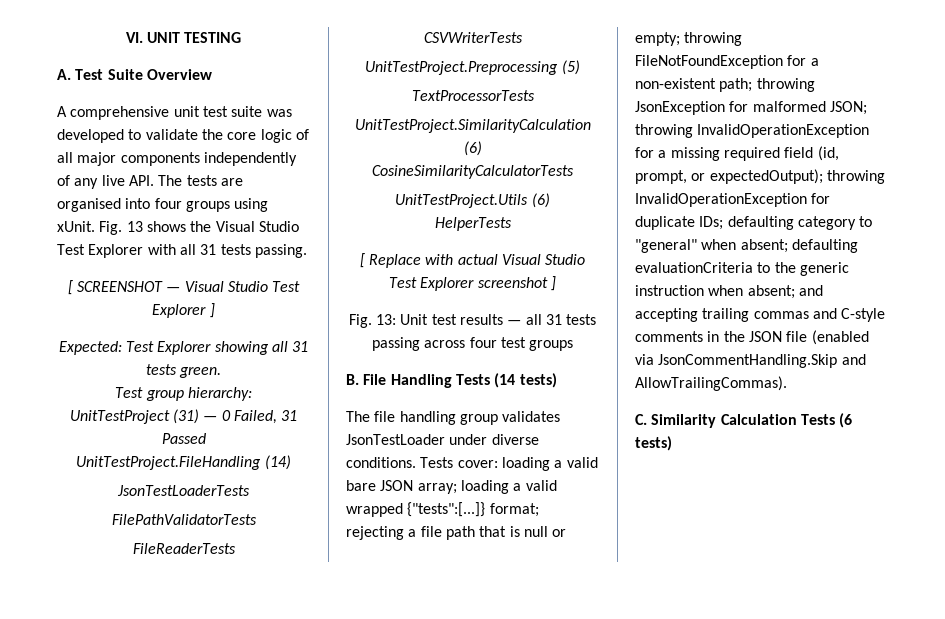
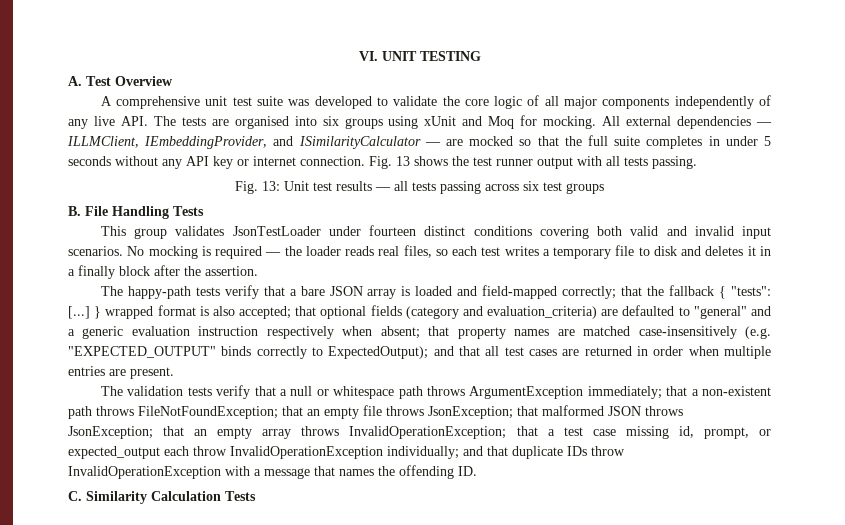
[107,69,143,80] Suite -> (111, 81) none
[154,198,182,209] four -> [322,116,339,126] six
[57,221,299,235] [57,244,144,258] xUnit. Fig. 13 shows the Visual Studio Test Explorer -> [424,115,772,129] [67,135,772,149] [68,156,573,169] xUnit and Moq for mocking. All external dependencies — ILLMClient, IEmbeddingProvider, and ISimilarityCalculator — are mocked so that the full suite completes in under 5 seconds without any API key or internet connection. Fig. 13 shows the test runner output
[200,244,217,255] 31 -> (620, 161) none
[67,280,301,295] [152,303,215,318] [58,341,309,355] [145,364,222,378] [115,387,252,401] [69,409,298,424] [161,433,206,444] [76,455,291,470] [117,485,250,496] [111,514,257,525] [132,543,236,554] [423,32,523,43] [365,60,580,75] [411,90,535,101] [354,119,591,133] [463,141,482,156] [372,165,574,179] [395,193,550,208] [434,217,512,231] [359,253,586,268] [389,276,556,291] // [ SCREENSHOT — Visual Studio Test Explorer ] // Expected: Test Explorer showing all 31 tests green. // Test group hierarchy: // UnitTestProject (31) — 0 Failed, 31 Passed // UnitTestProject.FileHandling (14) // JsonTestLoaderTests // FilePathValidatorTests // FileReaderTests // CSVWriterTests // UnitTestProject.Preprocessing (5) // TextProcessorTests // UnitTestProject.SimilarityCalculation (6) // CosineSimilarityCalculatorTests // UnitTestProject.Utils (6) // HelperTests // [ Replace with actual Visual Studio Test Explorer screenshot ] -> (697, 162) none
[545,314,562,325] 31 -> (408, 186) none
[469,337,497,348] four -> [523,181,539,191] six
[494,373,557,388] [346,411,561,425] [346,434,539,445] [346,457,598,471] [346,480,557,494] [346,502,539,517] [346,526,567,540] [635,32,743,46] [635,55,819,69] [635,78,815,92] [635,101,867,115] [635,124,870,138] [635,146,839,161] [635,169,885,184] [635,193,831,207] [635,216,873,230] [635,239,858,253] [635,262,849,276] [635,285,823,299] [635,308,886,322] [635,330,869,345] [635,354,866,368] [635,376,787,391] (14 tests) // The file handling group validates JsonTestLoader under diverse conditions. Tests cover: loading a valid bare JSON array; loading a valid wrapped {"tests":[...]} format; rejecting a file path that is null or empty; throwing FileNotFoundException for a non-existent path; throwing JsonException for malformed JSON; throwing InvalidOperationException for a missing required field (id, prompt, or expectedOutput); throwing InvalidOperationException for duplicate IDs; defaulting category to "general" when absent; defaulting evaluationCriteria to the generic instruction when absent; and accepting trailing commas and C-style comments in the JSON file (enabled via JsonCommentHandling.Skip and AllowTrailingCommas). -> [100,225,771,239] [68,245,771,259] [68,265,258,279] [100,285,772,299] [68,305,771,319] [68,326,771,339] [68,346,772,359] [68,366,174,379] [100,385,771,399] [68,405,683,419] [68,426,771,439] [68,446,625,459] [68,465,477,479] // This group validates JsonTestLoader under fourteen distinct conditions covering both valid and invalid input scenarios. No mocking is required — the loader reads real files, so each test writes a temporary file to disk and deletes it in a finally block after the assertion. // The happy-path tests verify that a bare JSON array is loaded and field-mapped correctly; that the fallback { "tests": [...] } wrapped format is also accepted; that optional fields (category and evaluation_criteria) are defaulted to "general" and a generic evaluation instruction respectively when absent; that property names are matched case-insensitively (e.g. "EXPECTED_OUTPUT" binds correctly to ExpectedOutput); and that all test cases are returned in order when multiple entries are present. // The validation tests verify that a null or whitespace path throws ArgumentException immediately; that a non-existent path throws FileNotFoundException; that an empty file throws JsonException; that malformed JSON throws JsonException; that an empty array throws InvalidOperationException; that a test case missing id, prompt, or expected_output each throw InvalidOperationException individually; and that duplicate IDs throw InvalidOperationException with a message that names the offending ID.
[839,413,853,428] [635,436,672,451] (6 tests) -> (256, 496) none

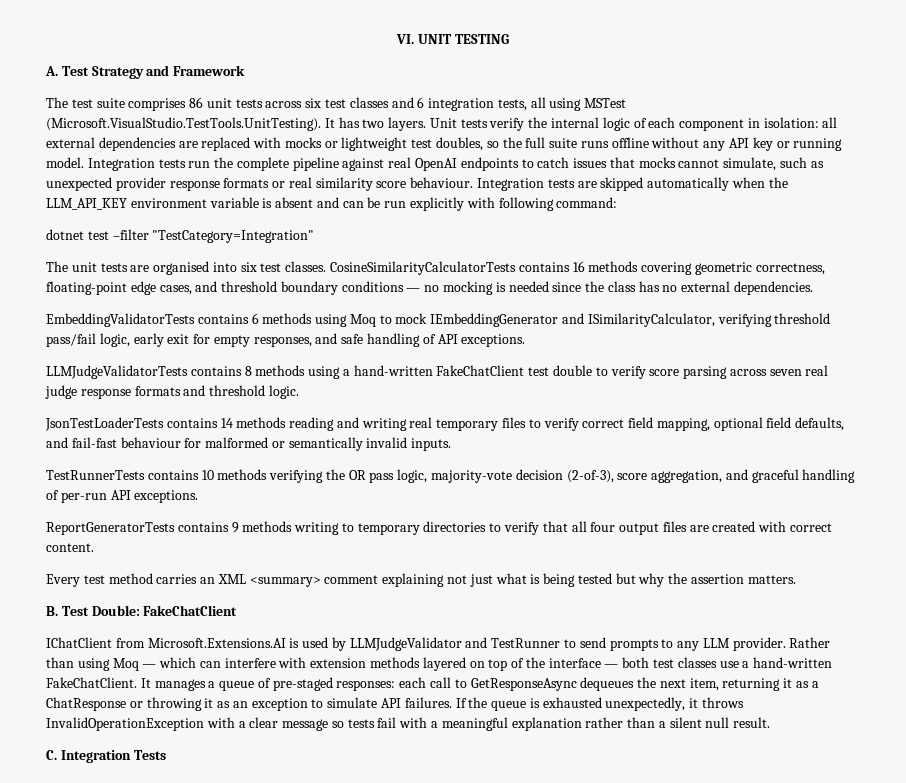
[115,76,173,86] [100,95,771,109] [68,116,176,129] Overview // A comprehensive unit test suite was developed to validate the core logic of all major components independently of any live API. The -> [91,65,246,79] [46,97,627,111] [46,117,838,131] [46,137,843,151] [46,157,824,171] [46,177,788,191] [46,197,618,211] [46,229,315,243] [46,261,97,272] Strategy and Framework // The test suite comprises 86 unit tests across six test classes and 6 integration tests, all using MSTest (Microsoft.VisualStudio.TestTools.UnitTesting). It has two layers. Unit tests verify the internal logic of each component in isolation: all external dependencies are replaced with mocks or lightweight test doubles, so the full suite runs offline without any API key or running model. Integration tests run the complete pipeline against real OpenAI endpoints to catch issues that mocks cannot simulate, such as unexpected provider response formats or real similarity score behaviour. Integration tests are skipped automatically when the LLM_API_KEY environment variable is absent and can be run explicitly with following command: // dotnet test –filter "TestCategory=Integration" // The unit
[344,115,772,129] [67,135,772,149] [68,156,697,169] [235,181,604,194] [68,206,204,219] [100,225,771,239] [68,245,771,259] [68,265,258,279] [100,285,772,299] [68,305,771,319] [68,326,771,339] [68,346,772,359] [68,366,174,379] [100,385,771,399] [68,405,683,419] [68,426,771,439] [68,446,625,459] [68,465,477,479] groups using xUnit and Moq for mocking. All external dependencies — ILLMClient, IEmbeddingProvider, and ISimilarityCalculator — are mocked so that the full suite completes in under 5 seconds without any API key or internet connection. Fig. 13 shows the test runner output with all tests passing. // Fig. 13: Unit test results — all tests passing across six test groups // B. File Handling Tests // This group validates JsonTestLoader under fourteen distinct conditions covering both valid and invalid input scenarios. No mocking is required — the loader reads real files, so each test writes a temporary file to disk and deletes it in a finally block after the assertion. // The happy-path tests verify that a bare JSON array is loaded and field-mapped correctly; that the fallback { "tests": [...] } wrapped format is also accepted; that optional fields (category and evaluation_criteria) are defaulted to "general" and a generic evaluation instruction respectively when absent; that property names are matched case-insensitively (e.g. "EXPECTED_OUTPUT" binds correctly to ExpectedOutput); and that all test cases are returned in order when multiple entries are present. // The validation tests verify that a null or whitespace path throws ArgumentException immediately; that a non-existent path throws FileNotFoundException; that an empty file throws JsonException; that malformed JSON throws JsonException; that an empty array throws InvalidOperationException; that a test case missing id, prompt, or expected_output each throw InvalidOperationException individually; and that duplicate IDs throw InvalidOperationException with a message that names the offending ID. -> [260,261,825,275] [46,281,814,295] [46,313,831,327] [46,333,526,347] [46,365,829,379] [45,385,299,399] [45,417,845,431] [46,437,452,451] [46,469,856,483] [46,490,199,503] [46,521,833,535] [46,543,94,552] [46,573,796,587] [46,605,238,616] [46,637,831,651] [46,657,833,671] [46,677,819,691] [46,697,745,711] [46,717,771,731] test classes. CosineSimilarityCalculatorTests contains 16 methods covering geometric correctness, floating-point edge cases, and threshold boundary conditions — no mocking is needed since the class has no external dependencies. // EmbeddingValidatorTests contains 6 methods using Moq to mock IEmbeddingGenerator and ISimilarityCalculator, verifying threshold pass/fail logic, early exit for empty responses, and safe handling of API exceptions. // LLMJudgeValidatorTests contains 8 methods using a hand-written FakeChatClient test double to verify score parsing across seven real judge response formats and threshold logic. // JsonTestLoaderTests contains 14 methods reading and writing real temporary files to verify correct field mapping, optional field defaults, and fail-fast behaviour for malformed or semantically invalid inputs. // TestRunnerTests contains 10 methods verifying the OR pass logic, majority-vote decision (2-of-3), score aggregation, and graceful handling of per-run API exceptions. // ReportGeneratorTests contains 9 methods writing to temporary directories to verify that all four output files are created with correct content. // Every test method carries an XML <summary> comment explaining not just what is being tested but why the assertion matters. // B. Test Double: FakeChatClient // IChatClient from Microsoft.Extensions.AI is used by LLMJudgeValidator and TestRunner to send prompts to any LLM provider. Rather than using Moq — which can interfere with extension methods layered on top of the interface — both test classes use a hand-written FakeChatClient. It manages a queue of pre-staged responses: each call to GetResponseAsync dequeues the next item, returning it as a ChatResponse or throwing it as an exception to simulate API failures. If the queue is exhausted unexpectedly, it throws InvalidOperationException with a clear message so tests fail with a meaningful explanation rather than a silent null result.
[86,491,221,504] Similarity Calculation -> [60,750,131,763] Integration

